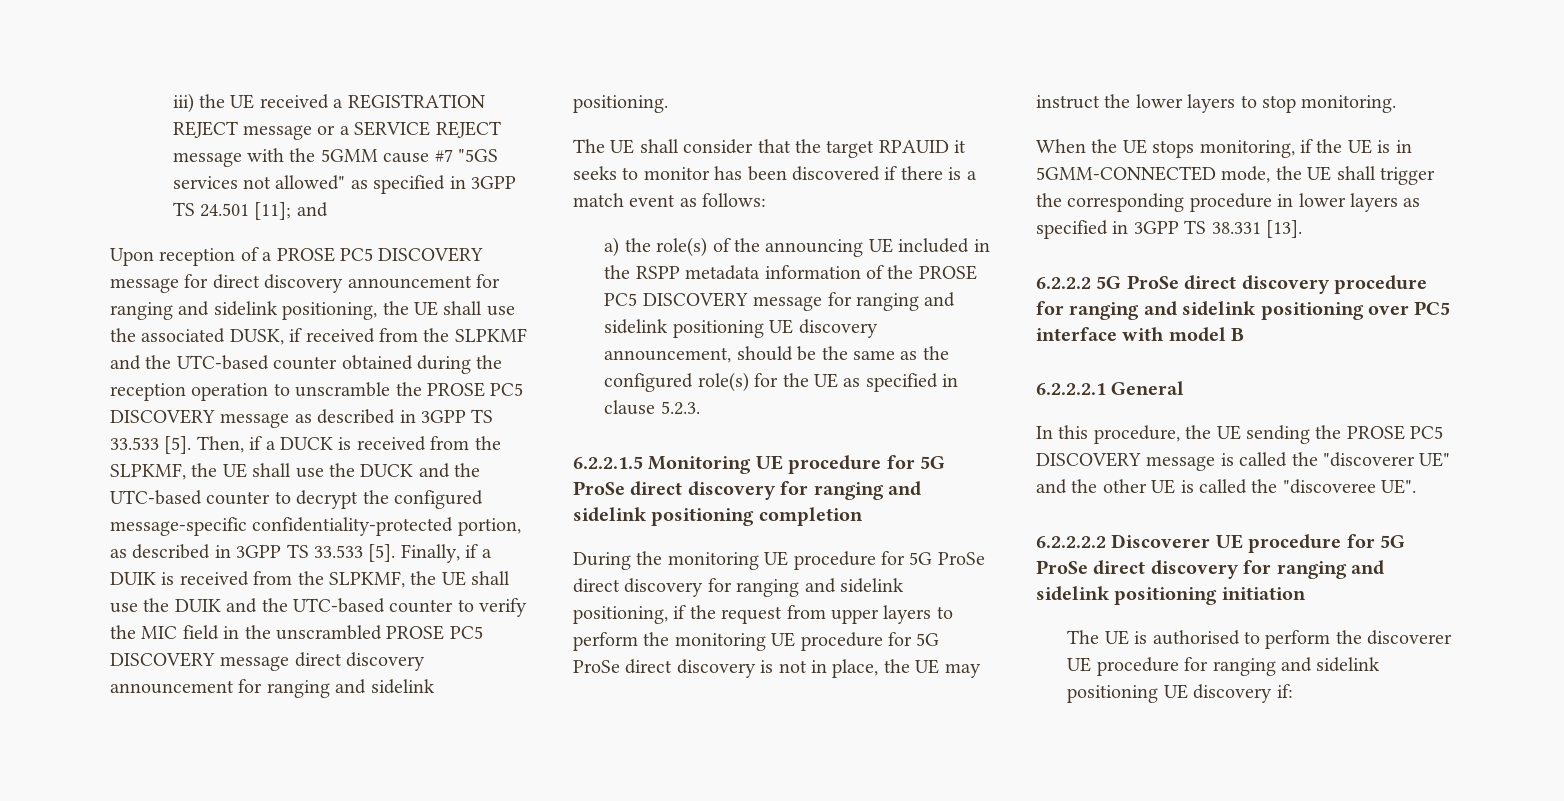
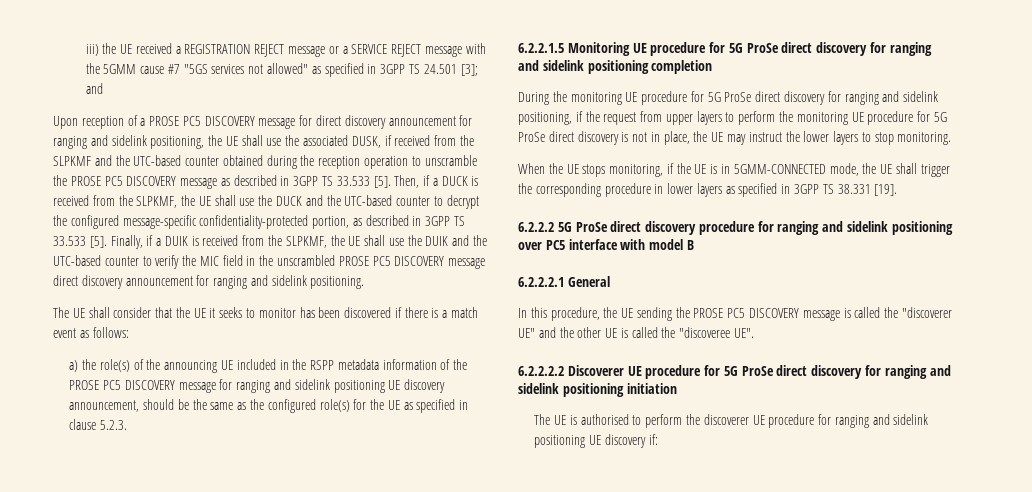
[254,202,292,220] [11]; -> [460,64,478,76] [3];
[826,140,949,158] target RPAUID -> [193,308,206,318] UE
[1266,220,1302,238] [13]. -> [874,184,898,196] [19].

